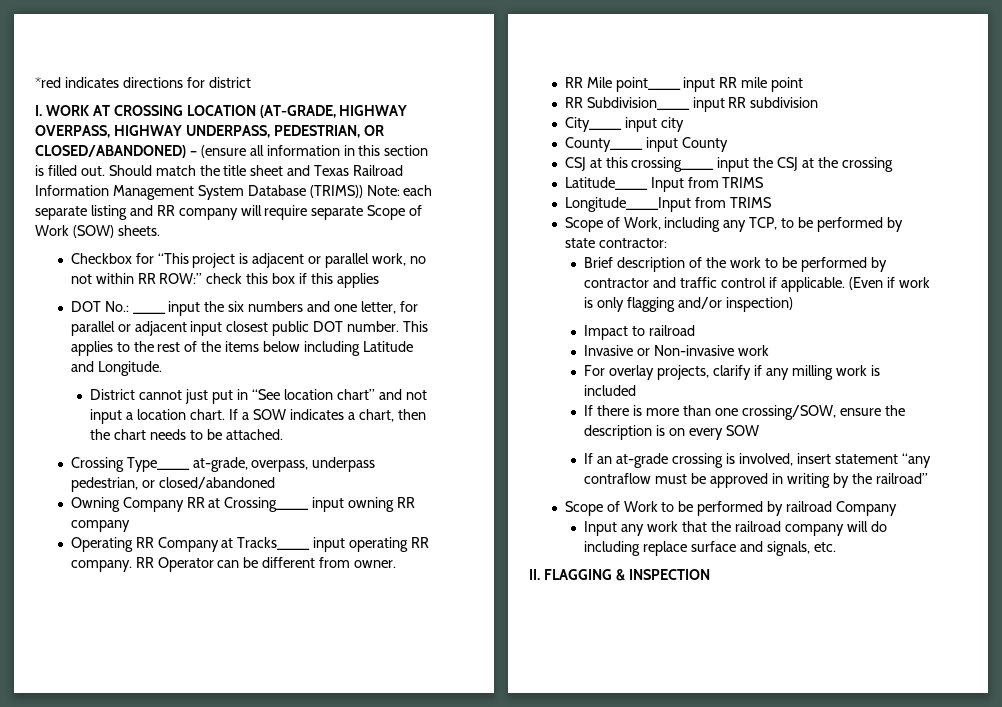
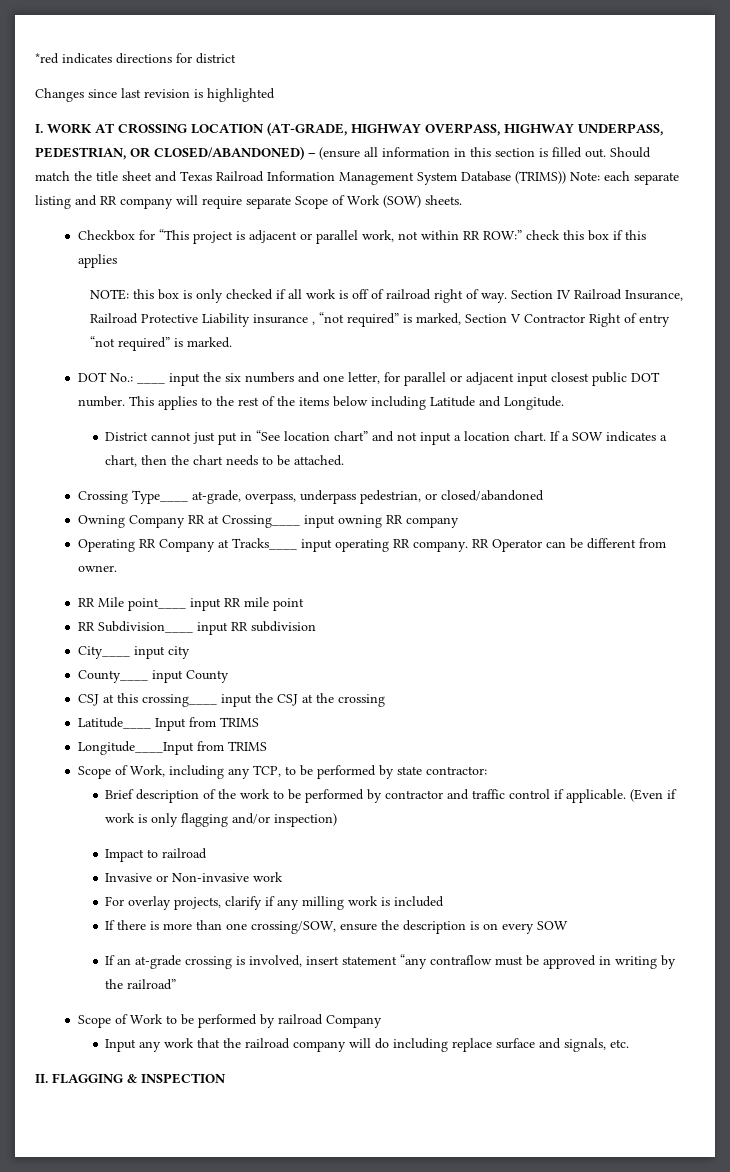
(251, 82) none -> [35,88,275,102] // Changes since last revision is highlighted
[409,256,426,264] no -> (394, 236) none
(379, 280) none -> [89,289,683,303] [89,312,670,327] [89,336,232,351] // NOTE: this box is only checked if all work is off of railroad right of way. Section IV Railroad Insurance, Railroad Protective Liability insurance , “not required” is marked, Section V Contractor Right of entry “not required” is marked.

